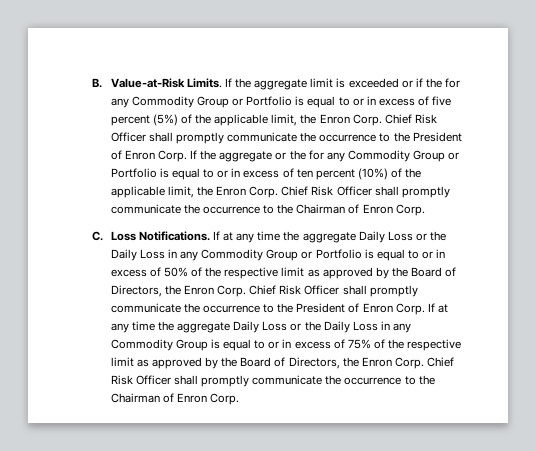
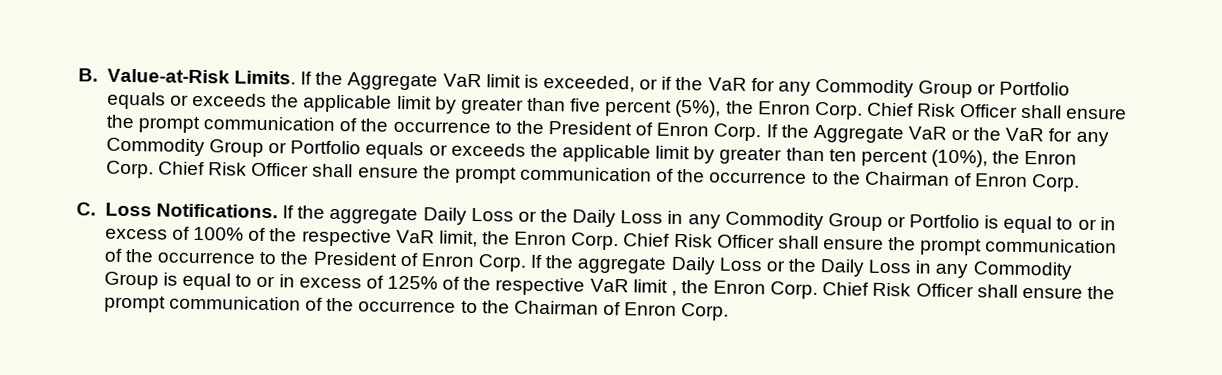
[254,79,308,90] aggregate -> [347,72,482,91] Aggregate VaR
[348,78,399,88] exceeded -> [542,74,635,93] exceeded,
[444,78,460,88] [110,96,452,108] [110,114,437,126] [110,132,298,144] for any Commodity Group or Portfolio is equal to or in excess of five percent (5%) of the applicable limit, the Enron Corp. Chief Risk Officer shall promptly communicate -> [707,77,1071,99] [106,91,1128,120] [105,114,358,134] VaR for any Commodity Group or Portfolio equals or exceeds the applicable limit by greater than five percent (5%), the Enron Corp. Chief Risk Officer shall ensure the prompt communication of
[219,150,460,162] [110,168,422,180] [110,186,450,198] [110,204,181,214] aggregate or the for any Commodity Group or Portfolio is equal to or in excess of ten percent (10%) of the applicable limit, the Enron Corp. Chief Risk Officer shall promptly communicate -> [812,124,1109,147] [105,137,1078,168] [105,160,675,184] Aggregate VaR or the VaR for any Commodity Group or Portfolio equals or exceeds the applicable limit by greater than ten percent (10%), the Enron Corp. Chief Risk Officer shall ensure the prompt communication of
[223,231,281,243] at any time -> (295, 212) none
[163,267,457,279] [110,285,418,297] [110,303,448,315] [110,321,155,333] 50% of the respective limit as approved by the Board of Directors, the Enron Corp. Chief Risk Officer shall promptly communicate the occurrence to the President of Enron Corp. If at any time -> [193,226,1118,256] [103,248,544,272] 100% of the respective VaR limit, the Enron Corp. Chief Risk Officer shall ensure the prompt communication of the occurrence to the President of Enron Corp. If
[347,339,462,351] [110,357,454,369] [110,375,323,387] 75% of the respective limit as approved by the Board of Directors, the Enron Corp. Chief Risk Officer shall promptly communicate -> [386,275,1115,300] [103,295,324,313] 125% of the respective VaR limit , the Enron Corp. Chief Risk Officer shall ensure the prompt communication of

